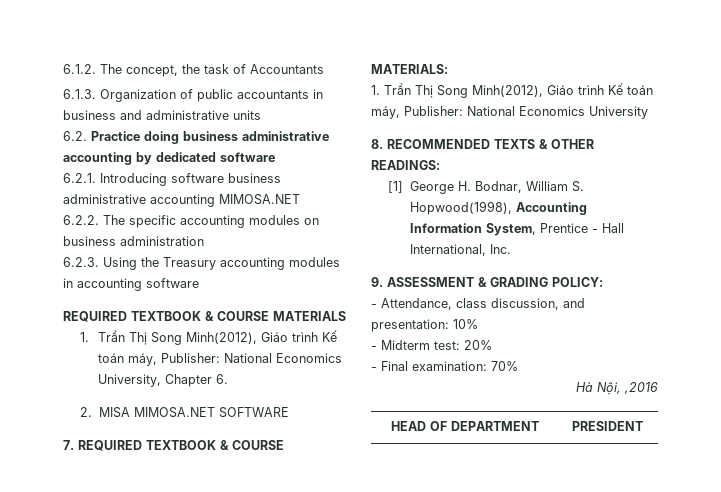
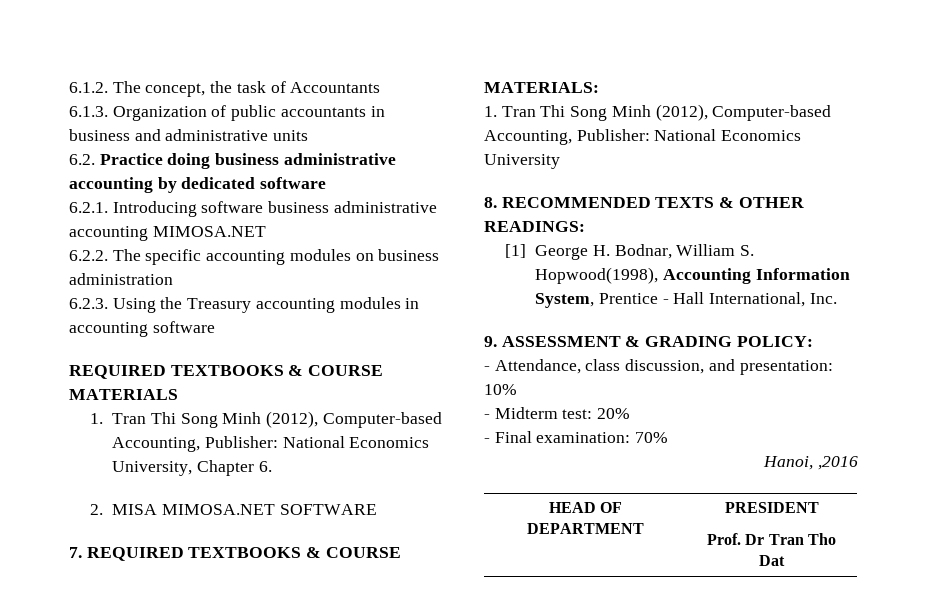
[131,311,201,321] TEXTBOOK -> [170,365,284,376] TEXTBOOKS
[97,330,337,345] [97,353,157,366] Trần Thị Song Minh(2012), Giáo trình Kế toán máy, -> [112,411,442,428] [112,437,201,452] Tran Thi Song Minh (2012), Computer-based Accounting,
[146,440,216,450] TEXTBOOK -> [188,547,302,558] TEXTBOOKS
[384,83,653,98] [371,106,400,119] Trần Thị Song Minh(2012), Giáo trình Kế toán máy, -> [501,104,832,121] [484,130,572,145] Tran Thi Song Minh (2012), Computer-based Accounting,
[576,382,621,395] Hà Nội, -> [763,456,814,470] Hanoi,
(643, 426) none -> [707,533,836,545] [759,555,785,566] // Prof. Dr Tran Tho Dat

